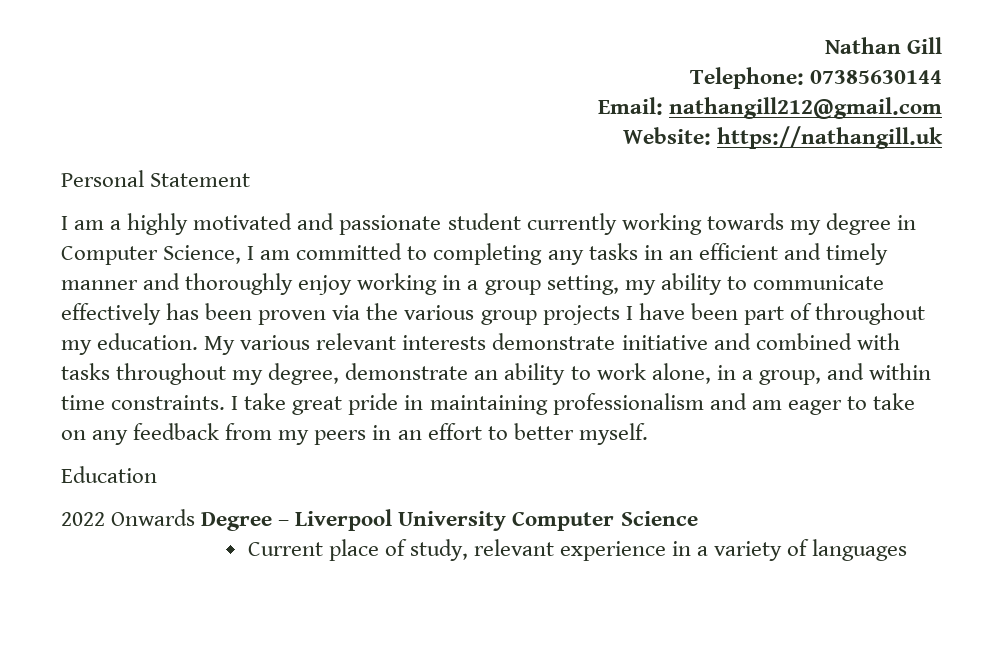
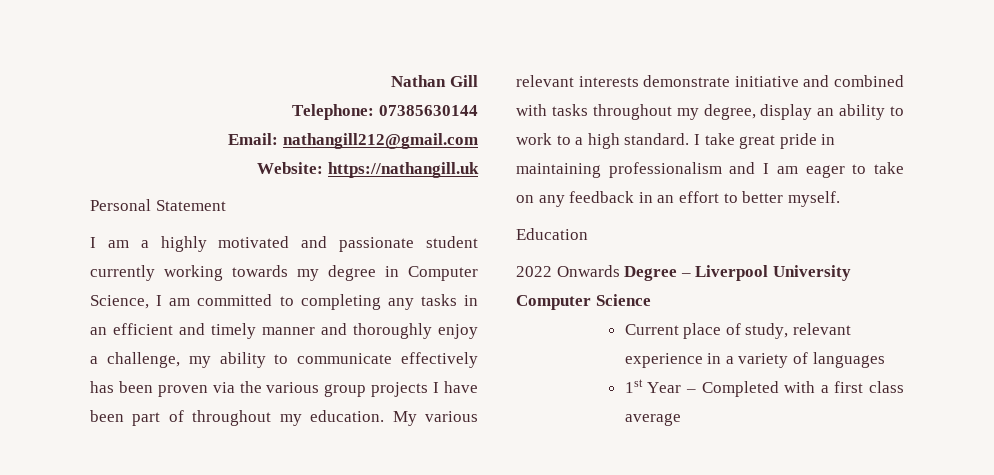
[357,273,619,295] working in a group setting, -> [90,352,180,368] a challenge,
[345,363,469,380] demonstrate -> [760,104,813,120] display
[651,363,932,385] [61,395,226,410] alone, in a group, and within time constraints. -> [556,133,690,149] to a high standard.
(747, 401) none -> [763,163,770,174] I
[225,423,367,445] from my peers -> (635, 197) none
(908, 550) none -> [624,379,904,397] [624,413,681,426] // 1st Year – Completed with a first class average

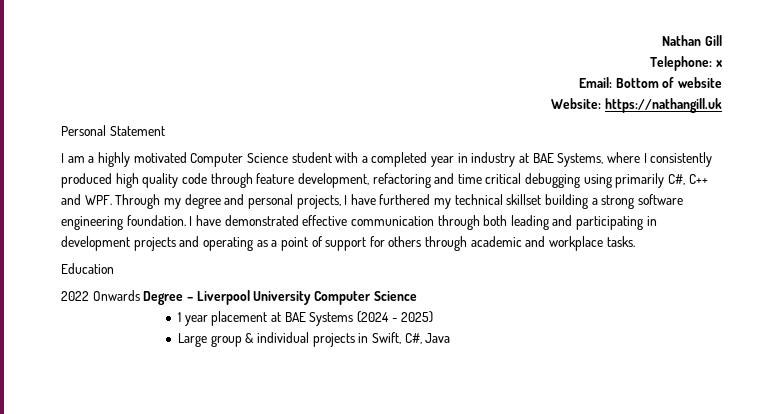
[378,105,478,116] 07385630144 -> [716,60,723,67] x
[283,133,478,149] nathangill212@gmail.com -> [615,77,722,88] Bottom of website
[301,236,478,252] [90,265,478,281] [90,294,478,310] [90,323,478,339] [90,352,478,368] [90,381,479,397] [90,410,478,426] [516,75,904,87] [516,104,904,120] [516,133,836,149] [516,162,904,178] [516,191,840,207] and passionate student currently working towards my degree in Computer Science, I am committed to completing any tasks in an efficient and timely manner and thoroughly enjoy a challenge, my ability to communicate effectively has been proven via the various group projects I have been part of throughout my education. My various relevant interests demonstrate initiative and combined with tasks throughout my degree, display an ability to work to a high standard. I take great pride in maintaining professionalism and I am eager to take on any feedback in an effort to better myself. -> [190,152,713,167] [61,173,708,188] [61,194,683,209] [61,215,657,230] [61,236,635,251] Computer Science student with a completed year in industry at BAE Systems, where I consistently produced high quality code through feature development, refactoring and time critical debugging using primarily C#, C++ and WPF. Through my degree and personal projects, I have furthered my technical skillset building a strong software engineering foundation. I have demonstrated effective communication through both leading and participating in development projects and operating as a point of support for others through academic and workplace tasks.
[624,323,852,339] [624,352,885,368] [624,379,904,397] [624,413,681,426] Current place of study, relevant experience in a variety of languages // 1st Year – Completed with a first class average -> [178,311,434,326] [178,332,451,347] 1 year placement at BAE Systems (2024 - 2025) // Large group & individual projects in Swift, C#, Java

